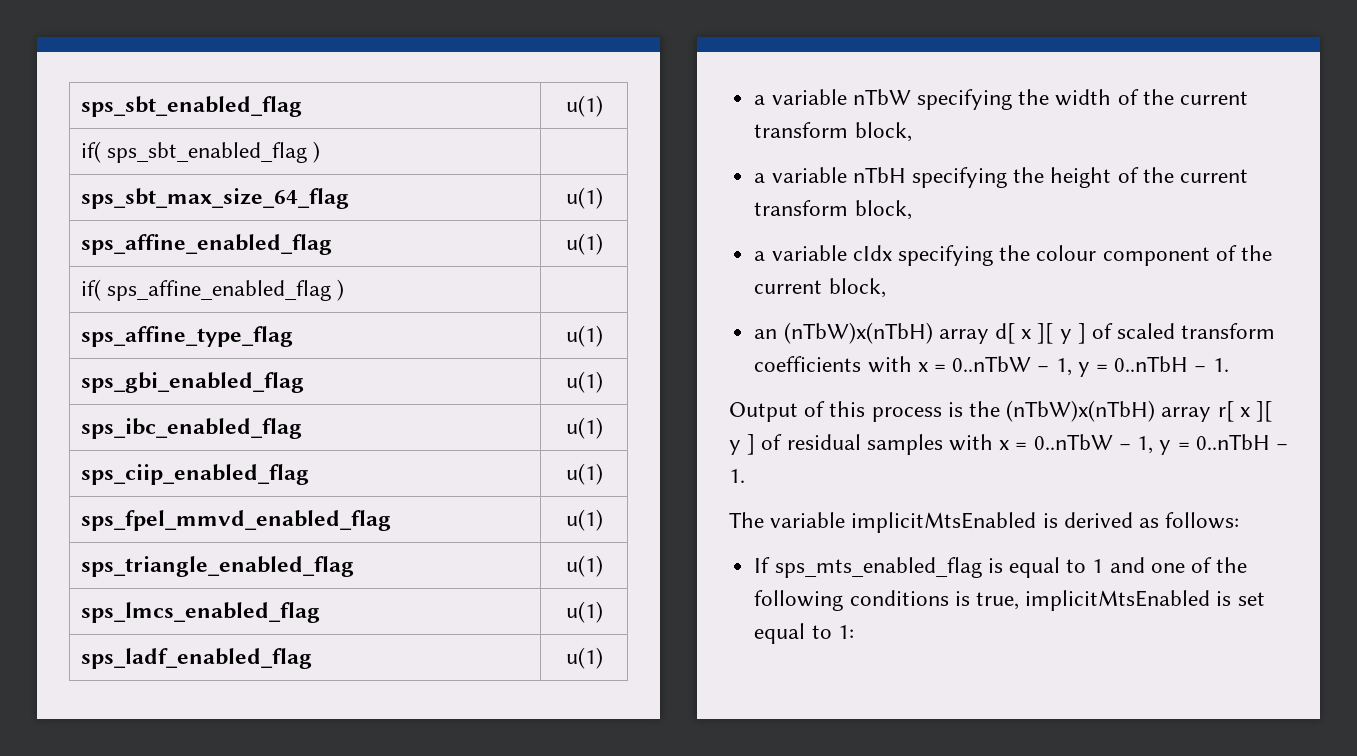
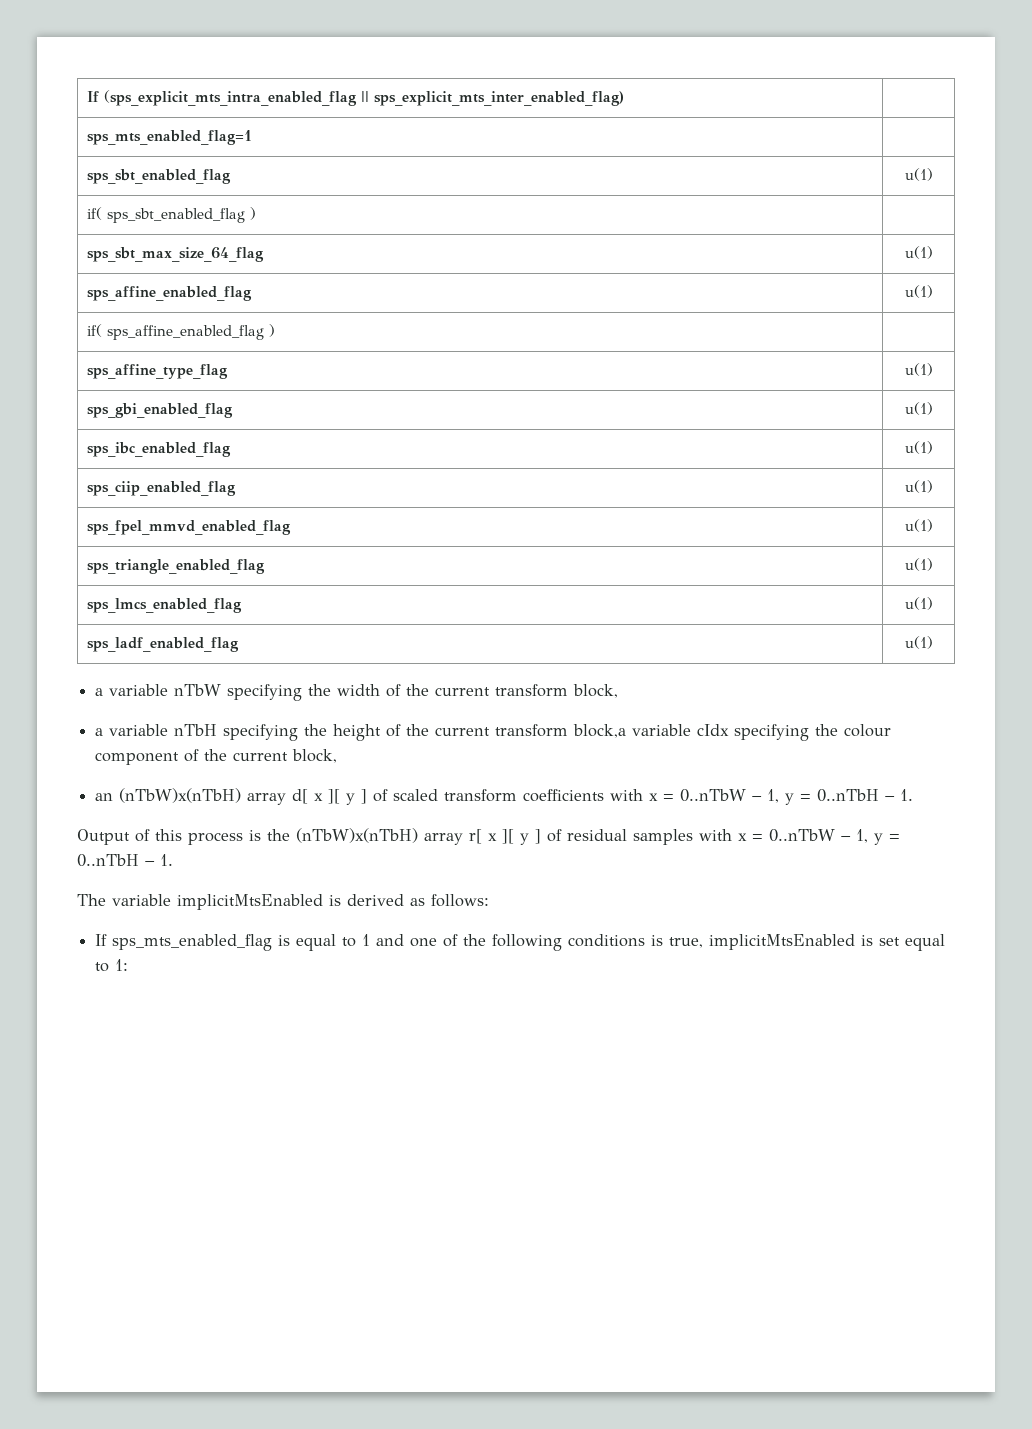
(80, 106) none -> [87,90,625,106] [87,130,253,145] If (sps_explicit_mts_intra_enabled_flag || sps_explicit_mts_inter_enabled_flag) | // sps_mts_enabled_flag=1 | //
[854,200,912,220] [754,251,766,261] block, // a -> [573,724,627,738] block,a

